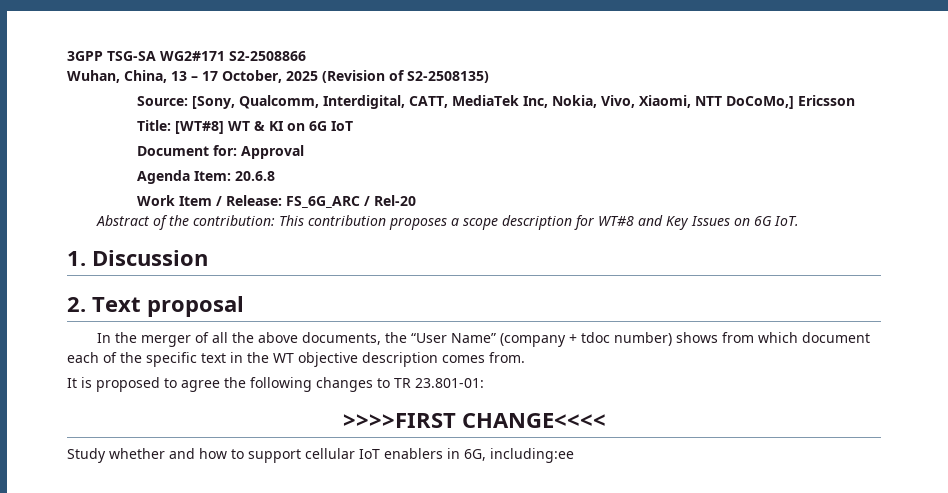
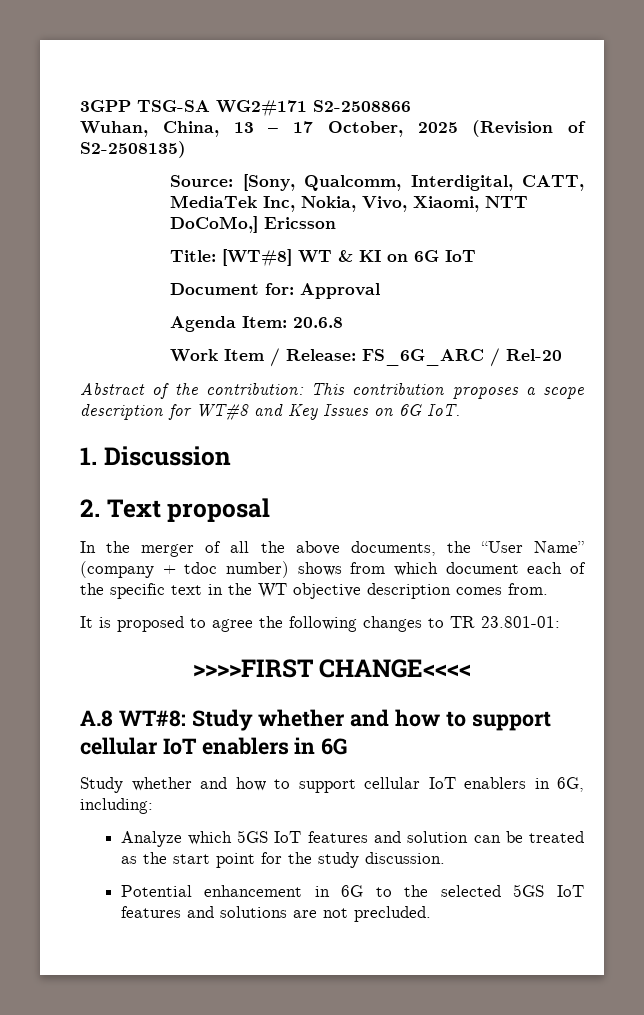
(606, 420) none -> [80,709,551,731] [80,737,348,755] // A.8 WT#8: Study whether and how to support cellular IoT enablers in 6G
[490,448,574,463] including:ee -> [80,798,153,814] [120,830,585,847] [120,852,445,868] [120,884,584,897] [120,906,431,922] including: // Analyze which 5GS IoT features and solution can be treated as the start point for the study discussion. // Potential enhancement in 6G to the selected 5GS IoT features and solutions are not precluded.

